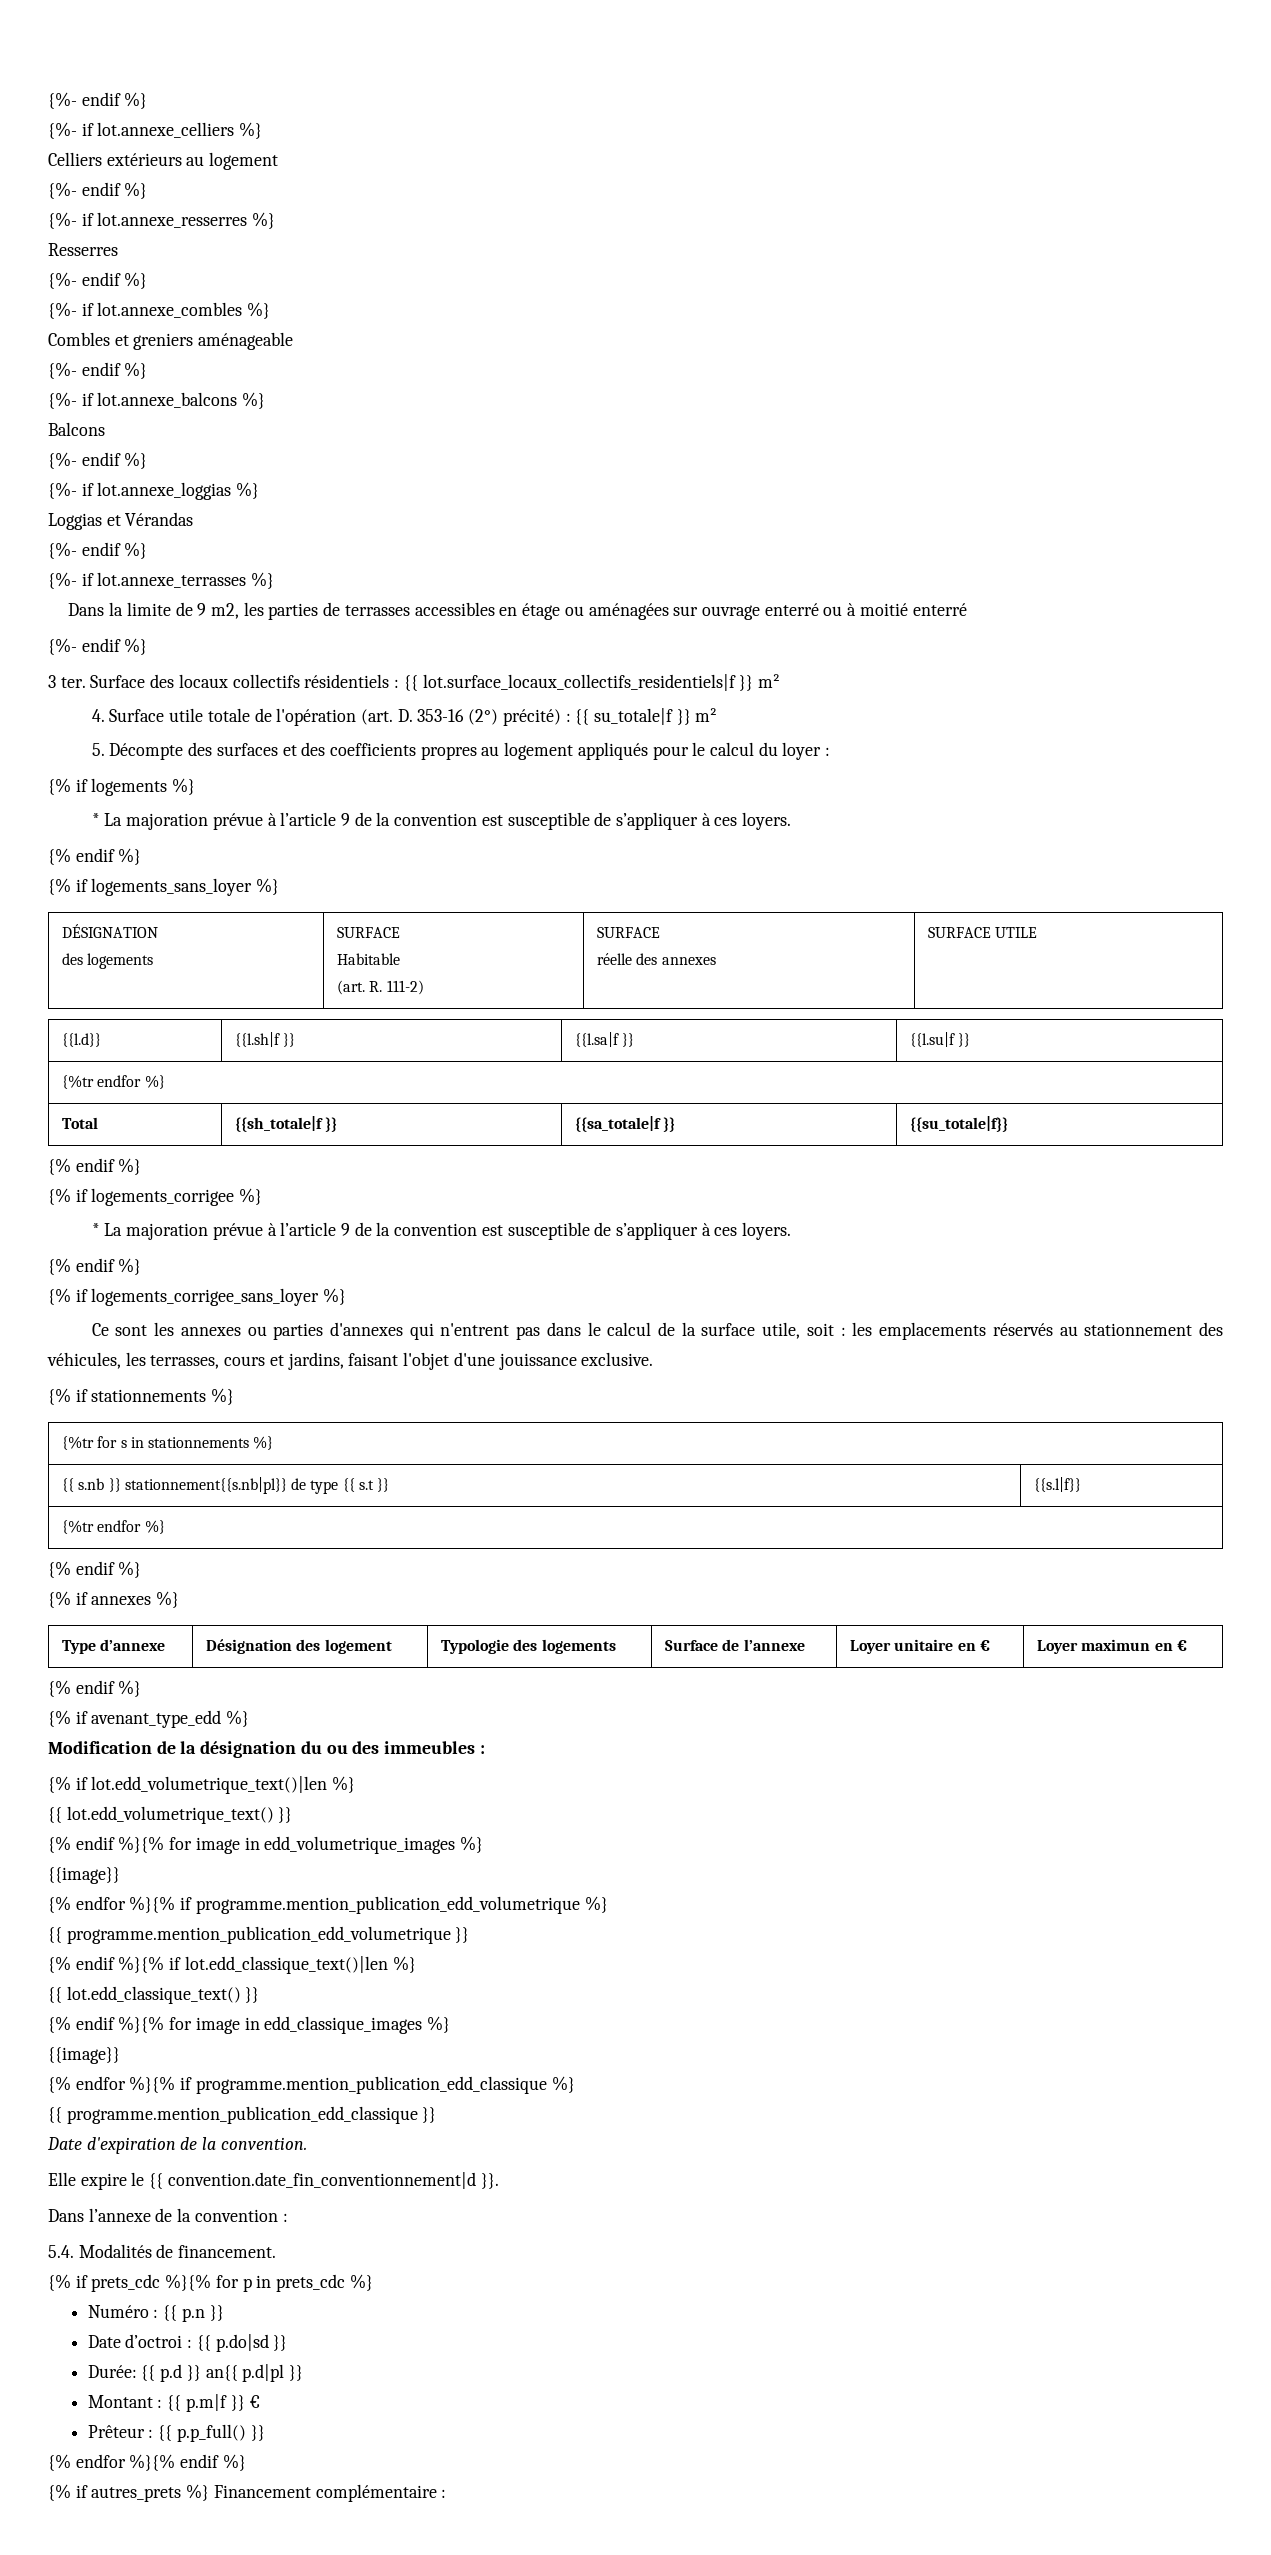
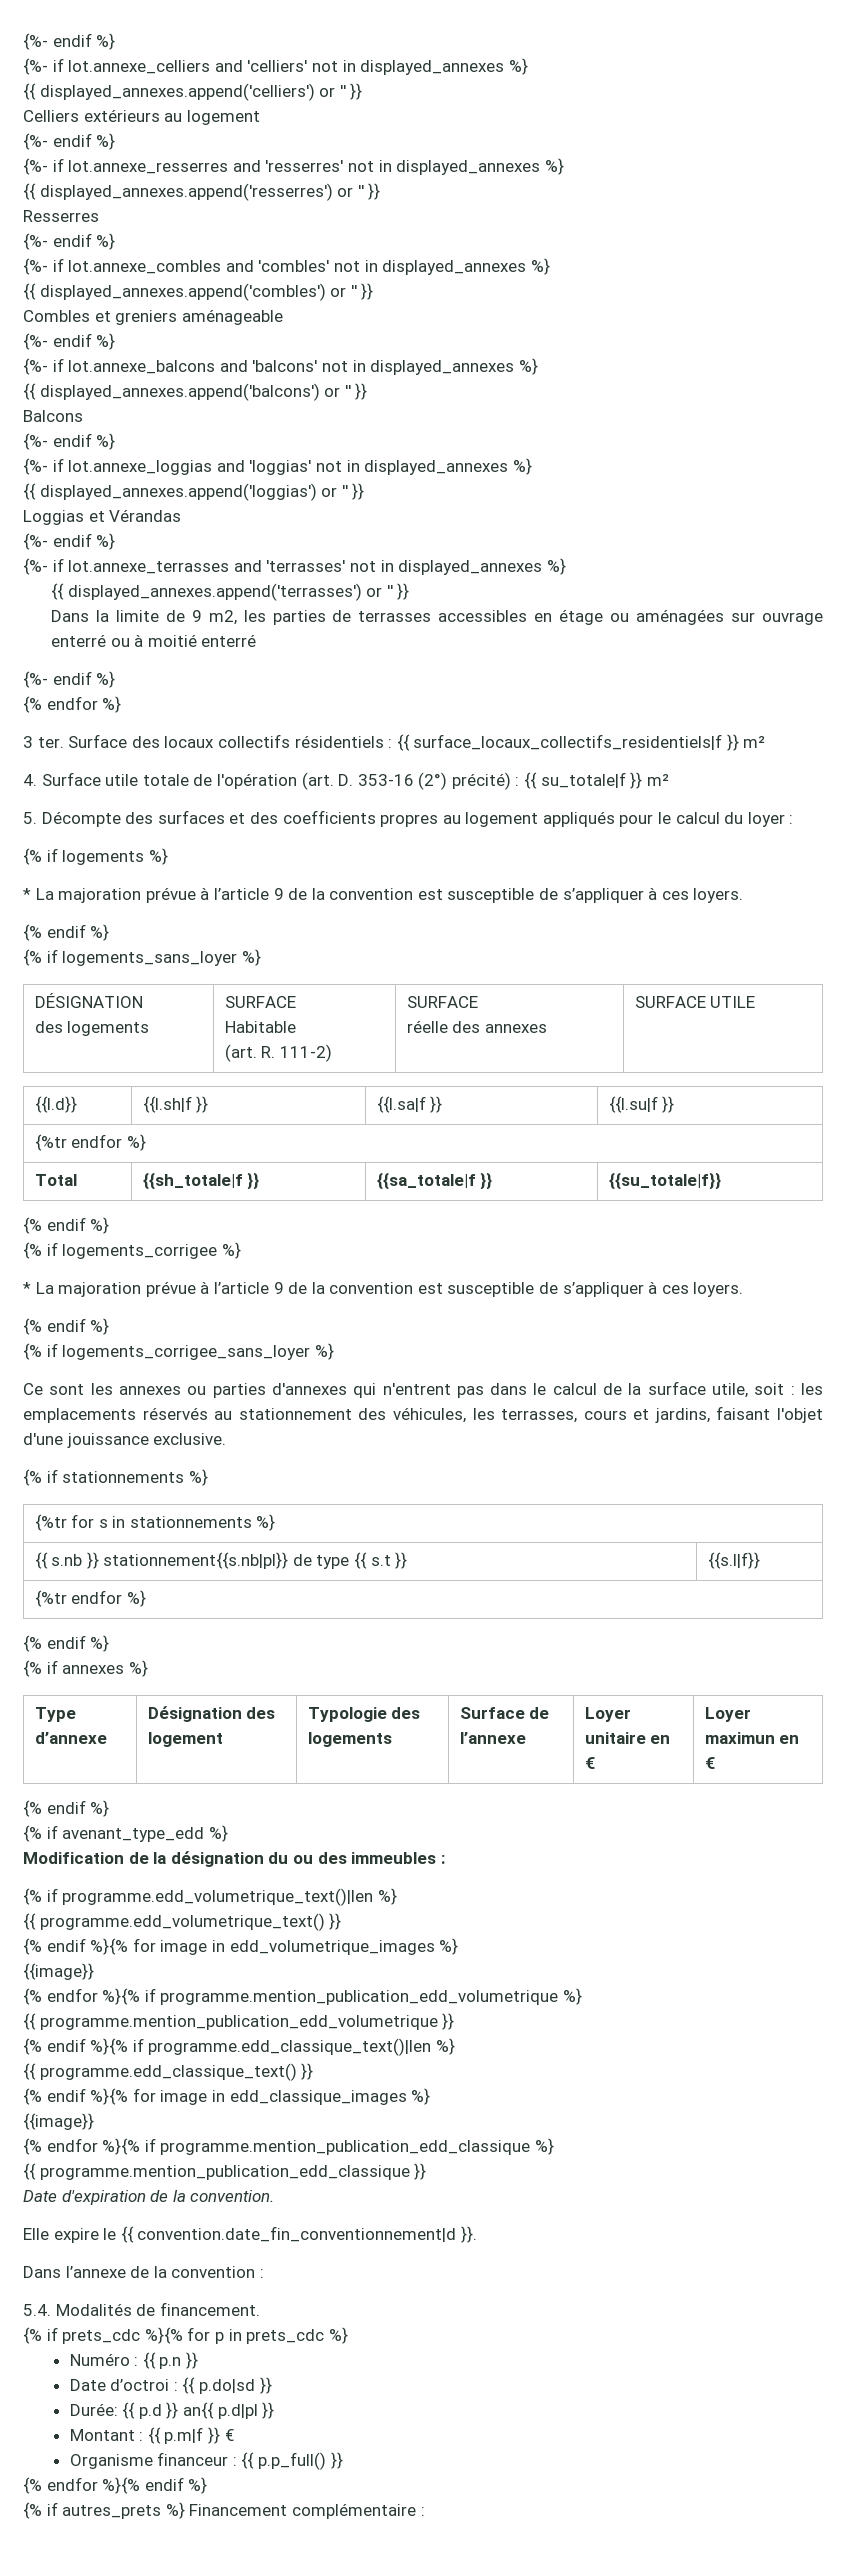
[239,122,263,139] %} -> [214,58,528,75] [23,83,363,101] and 'celliers' not in displayed_annexes %} // {{ displayed_annexes.append('celliers') or '' }}
[252,212,276,229] %} -> [232,158,564,175] [23,183,381,201] and 'resserres' not in displayed_annexes %} // {{ displayed_annexes.append('resserres') or '' }}
[247,302,271,319] %} -> [225,258,550,275] [23,283,374,301] and 'combles' not in displayed_annexes %} // {{ displayed_annexes.append('combles') or '' }}
[242,392,266,409] %} -> [219,358,538,375] [23,383,368,401] and 'balcons' not in displayed_annexes %} // {{ displayed_annexes.append('balcons') or '' }}
[236,482,260,499] %} -> [216,458,532,475] [23,483,365,501] and 'loggias' not in displayed_annexes %} // {{ displayed_annexes.append('loggias') or '' }}
[251,572,275,589] %} -> [233,558,566,575] [50,583,410,601] and 'terrasses' not in displayed_annexes %} // {{ displayed_annexes.append('terrasses') or '' }}
(148, 646) none -> [23,696,122,713] // {% endfor %}
[422,674,736,691] lot.surface_locaux_collectifs_residentiels|f -> [413,734,723,750] surface_locaux_collectifs_residentiels|f
[91,1776,356,1794] [48,1806,274,1824] lot.edd_volumetrique_text()|len %} // {{ lot.edd_volumetrique_text() -> [62,1888,397,1906] [23,1913,325,1931] programme.edd_volumetrique_text()|len %} // {{ programme.edd_volumetrique_text()
[184,1956,416,1974] [48,1986,241,2004] lot.edd_classique_text()|len %} // {{ lot.edd_classique_text() -> [148,2038,455,2056] [23,2063,297,2081] programme.edd_classique_text()|len %} // {{ programme.edd_classique_text()
[87,2425,145,2438] Prêteur -> [69,2452,229,2469] Organisme financeur

